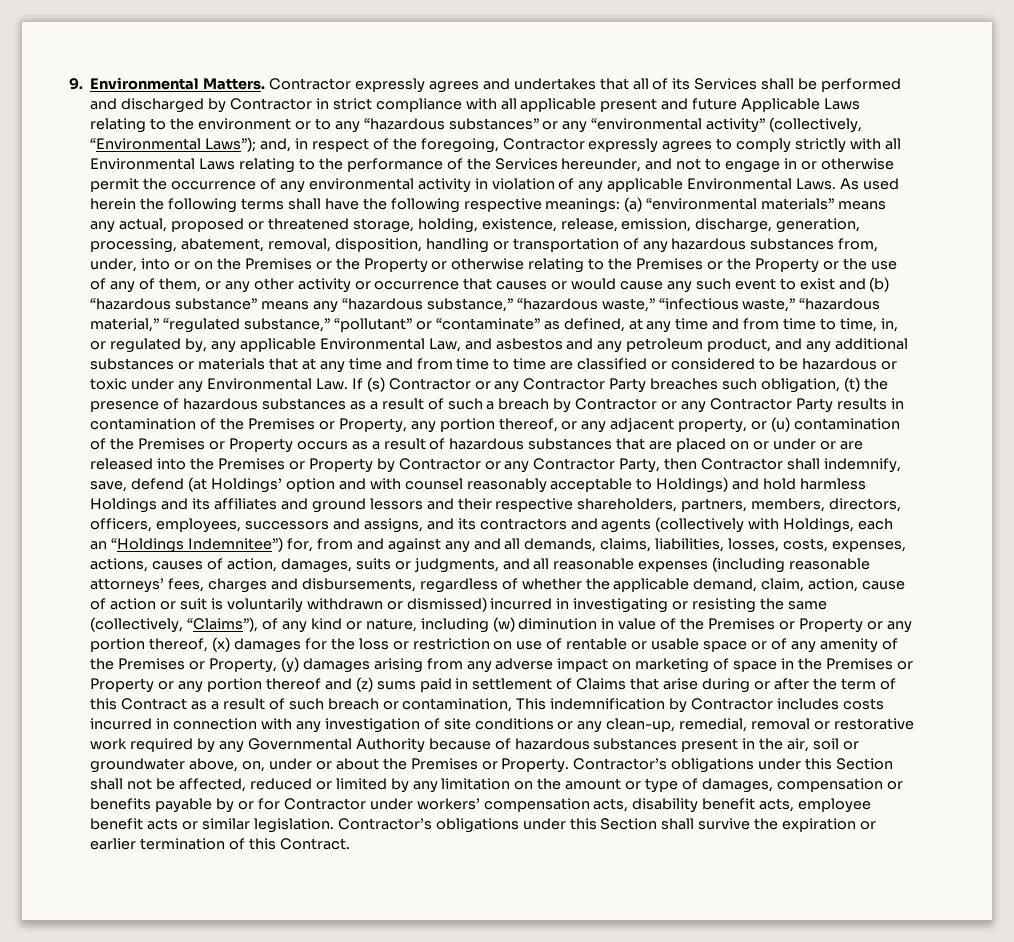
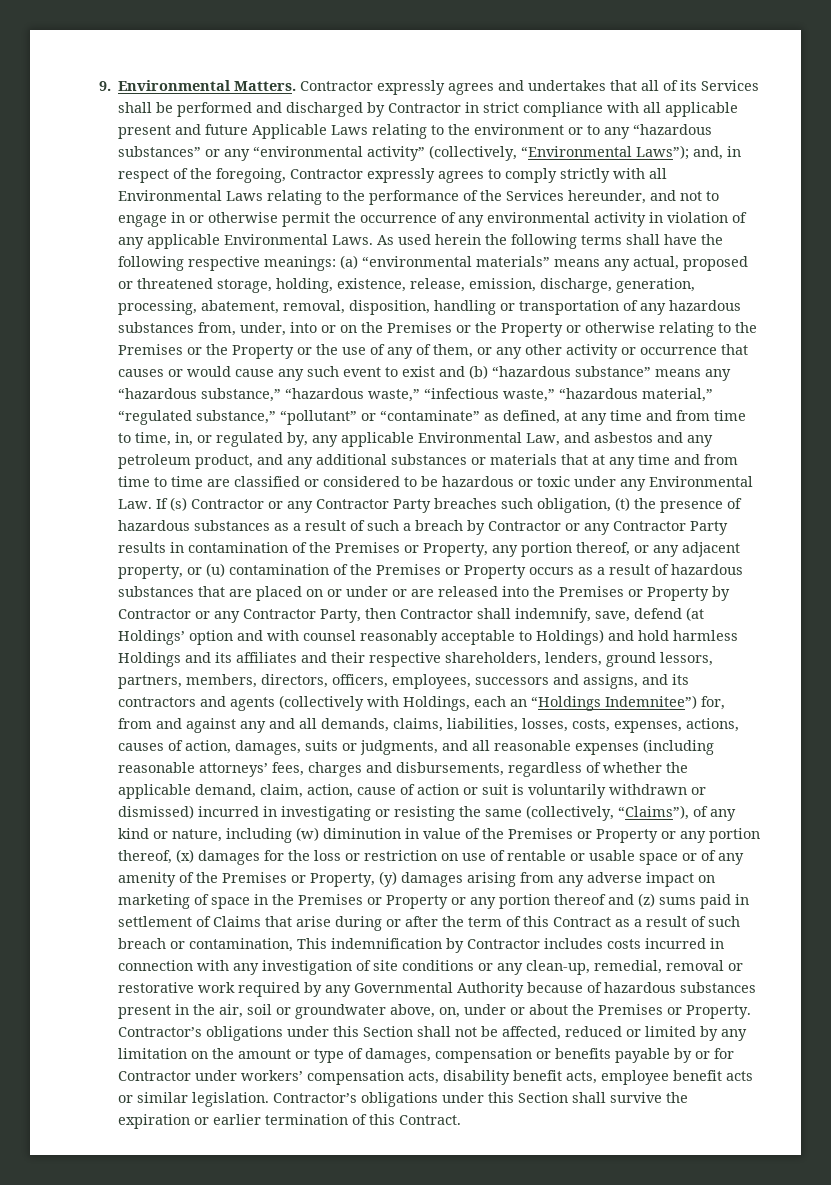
[311,498,678,513] ground lessors and their respective shareholders, -> [331,652,714,667] their respective shareholders, lenders, ground lessors,

